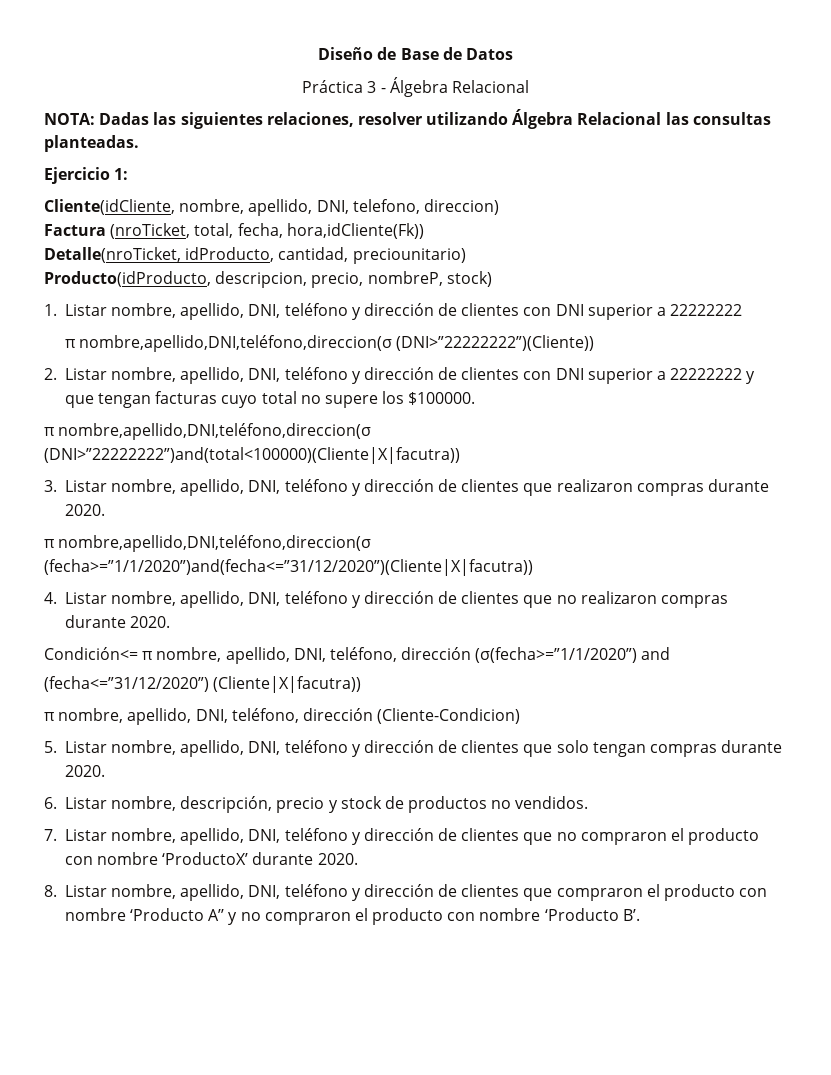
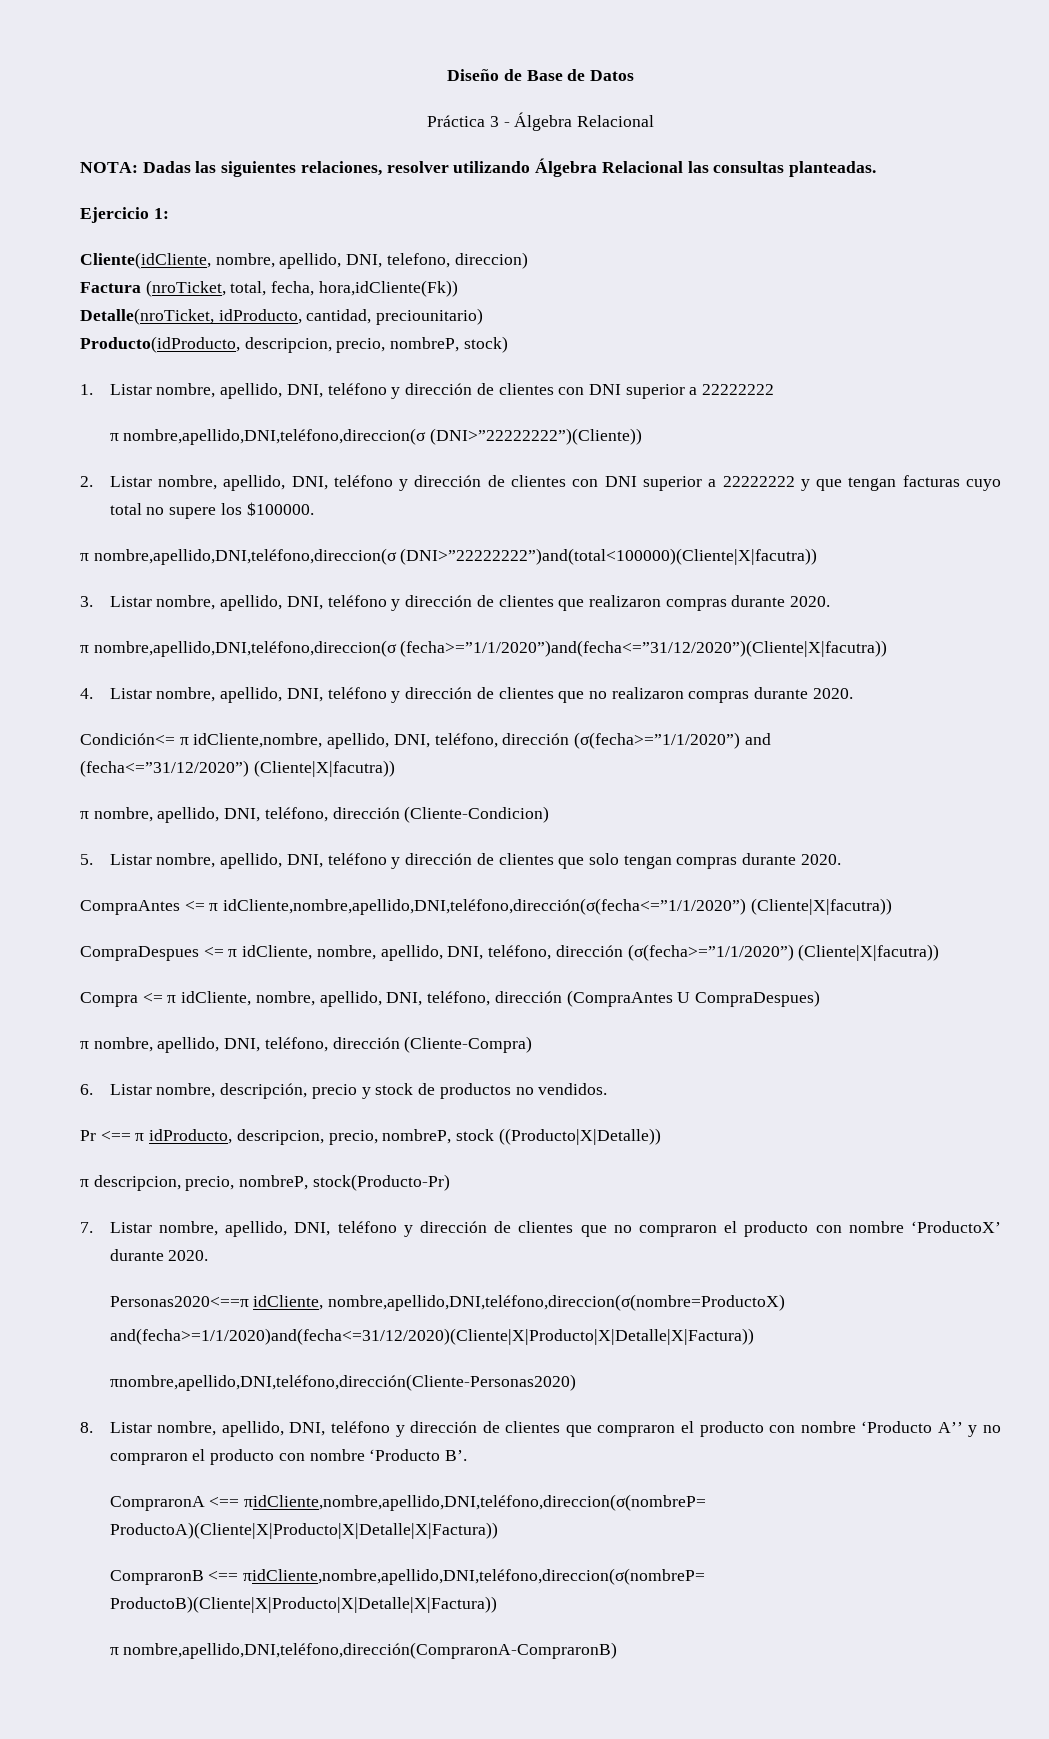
[156,647,222,662] nombre, -> [193,733,323,748] idCliente,nombre,
(105, 771) none -> [80,898,892,915] [80,944,940,961] [80,990,820,1007] [80,1036,533,1053] // CompraAntes <= π idCliente,nombre,apellido,DNI,teléfono,dirección(σ(fecha<=”1/1/2020”) (Cliente|X|facutra)) // CompraDespues <= π idCliente, nombre, apellido, DNI, teléfono, dirección (σ(fecha>=”1/1/2020”) (Cliente|X|facutra)) // Compra <= π idCliente, nombre, apellido, DNI, teléfono, dirección (CompraAntes U CompraDespues) // π nombre, apellido, DNI, teléfono, dirección (Cliente-Compra)
(589, 802) none -> [80,1128,661,1145] [80,1174,450,1191] // Pr <== π idProducto, descripcion, precio, nombreP, stock ((Producto|X|Detalle)) // π descripcion, precio, nombreP, stock(Producto-Pr)
(358, 859) none -> [109,1294,786,1311] [109,1328,754,1345] [109,1374,576,1391] // Personas2020<==π idCliente, nombre,apellido,DNI,teléfono,direccion(σ(nombre=ProductoX) // and(fecha>=1/1/2020)and(fecha<=31/12/2020)(Cliente|X|Producto|X|Detalle|X|Factura)) // πnombre,apellido,DNI,teléfono,dirección(Cliente-Personas2020)
(640, 915) none -> [109,1494,707,1511] [109,1522,498,1539] [109,1568,706,1585] [109,1596,497,1613] [109,1642,618,1659] // CompraronA <== πidCliente,nombre,apellido,DNI,teléfono,direccion(σ(nombreP= ProductoA)(Cliente|X|Producto|X|Detalle|X|Factura)) // CompraronB <== πidCliente,nombre,apellido,DNI,teléfono,direccion(σ(nombreP= ProductoB)(Cliente|X|Producto|X|Detalle|X|Factura)) // π nombre,apellido,DNI,teléfono,dirección(CompraronA-CompraronB)

